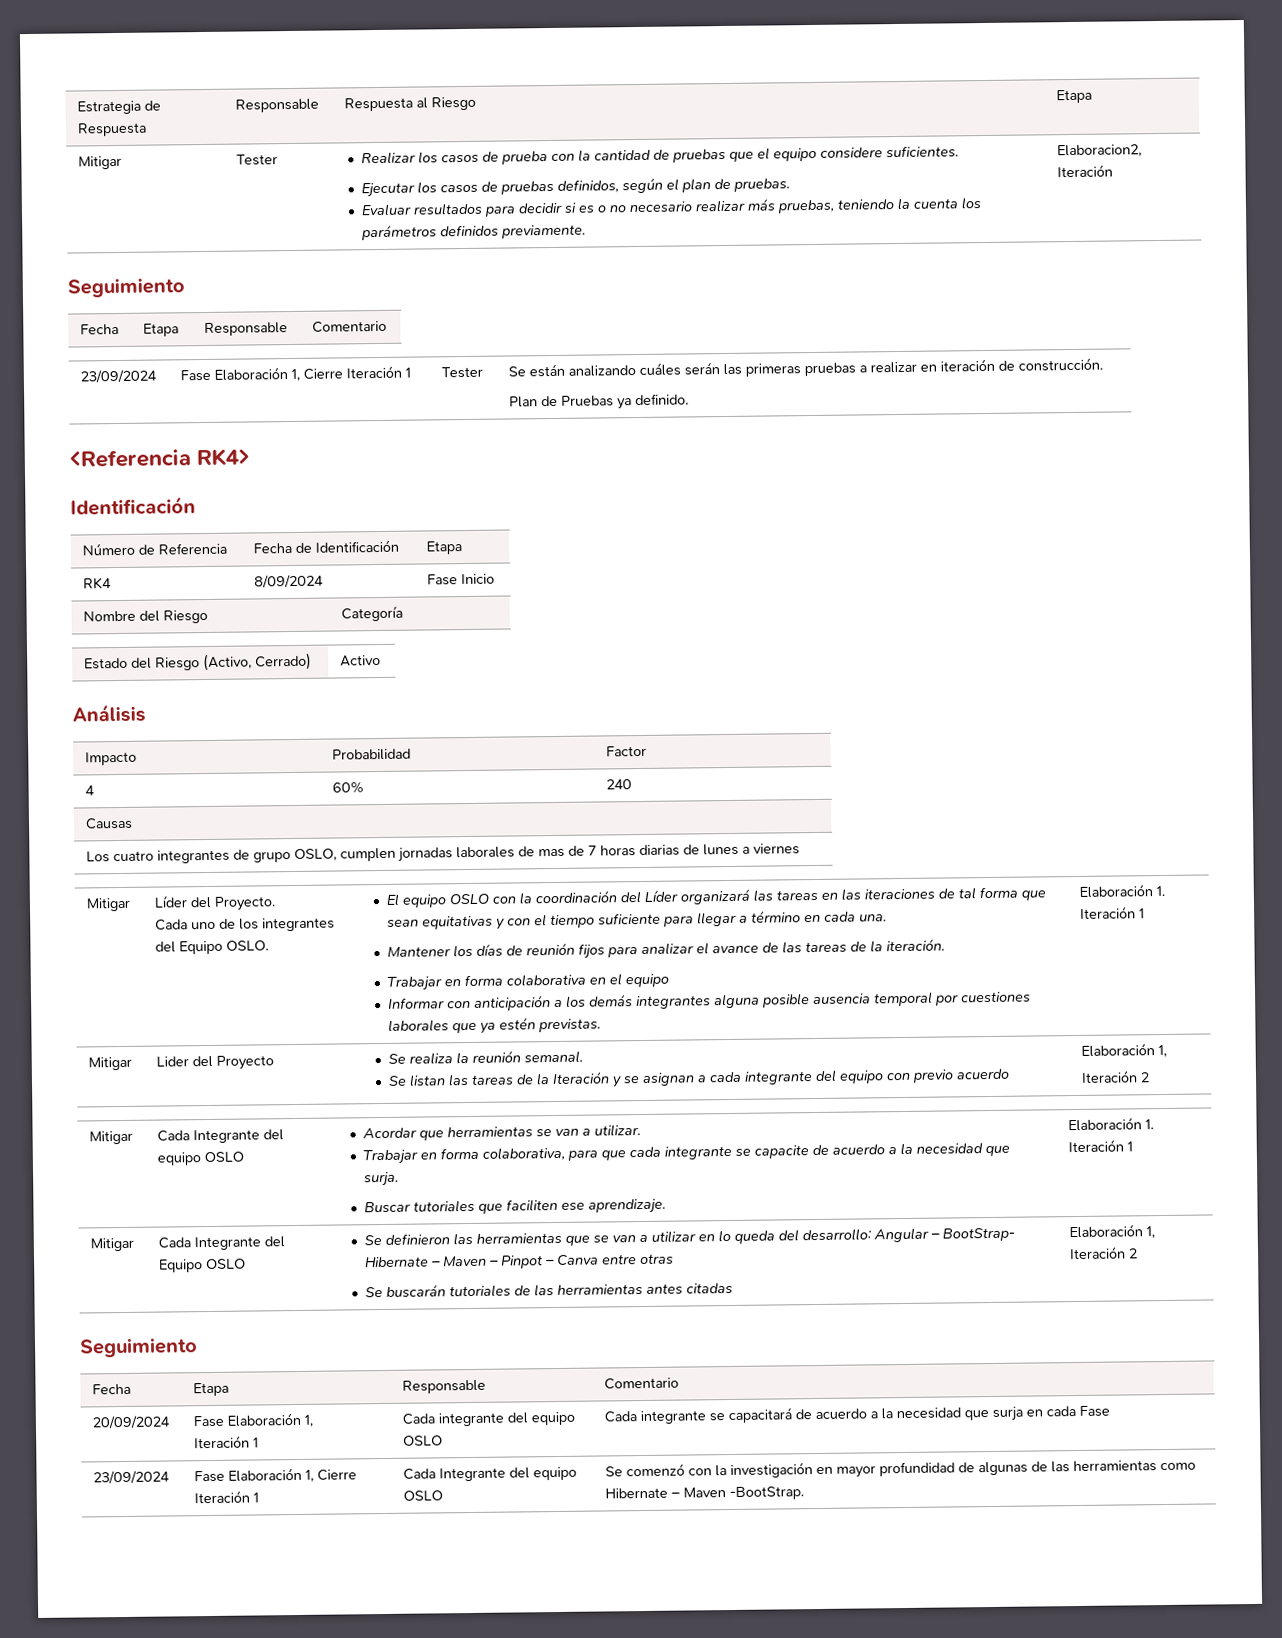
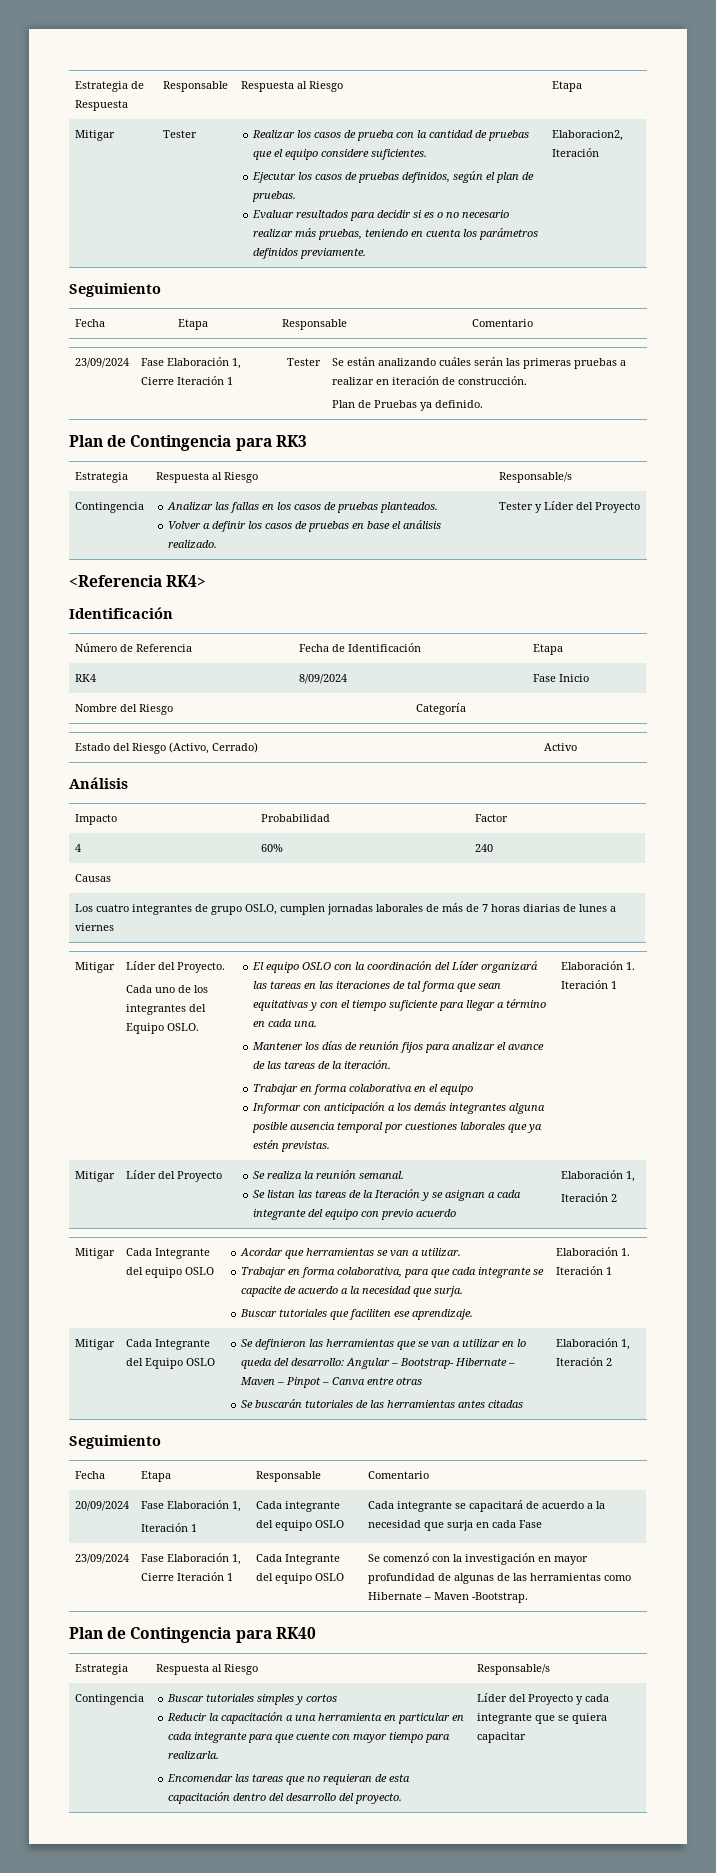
[897,197,912,210] la -> [410,231,423,237] en
(690, 399) none -> [69,435,307,451] [74,472,128,483] [155,472,258,483] [498,472,572,483] [74,502,144,513] [166,502,438,513] [167,520,441,532] [167,540,217,548] [498,501,640,513] // Plan de Contingencia para RK3 // Estrategia | Respuesta al Riesgo | Responsable/s // Contingencia | Analizar las fallas en los casos de pruebas planteados. // Volver a definir los casos de pruebas en base el análisis realizado. | Tester y Líder del Proyecto
[538,848,566,858] mas -> [441,903,463,912] más
[156,1056,190,1067] Lider -> [125,1170,156,1179] Líder
[942,1227,1016,1242] BootStrap- -> [399,1358,454,1369] Bootstrap-
[729,1486,805,1501] -BootStrap. -> [471,1592,528,1603] [69,1627,316,1643] [74,1664,128,1675] [155,1664,258,1675] [476,1664,550,1675] [74,1694,144,1705] [166,1694,337,1705] [166,1712,464,1724] [167,1732,450,1743] [167,1751,219,1759] [166,1774,410,1785] [167,1792,402,1804] [476,1693,609,1705] [476,1713,607,1724] [476,1732,526,1743] -Bootstrap. // Plan de Contingencia para RK40 // Estrategia | Respuesta al Riesgo | Responsable/s // Contingencia | Buscar tutoriales simples y cortos // Reducir la capacitación a una herramienta en particular en cada integrante para que cuente con mayor tiempo para realizarla. // Encomendar las tareas que no requieran de esta capacitación dentro del desarrollo del proyecto. | Líder del Proyecto y cada integrante que se quiera capacitar

